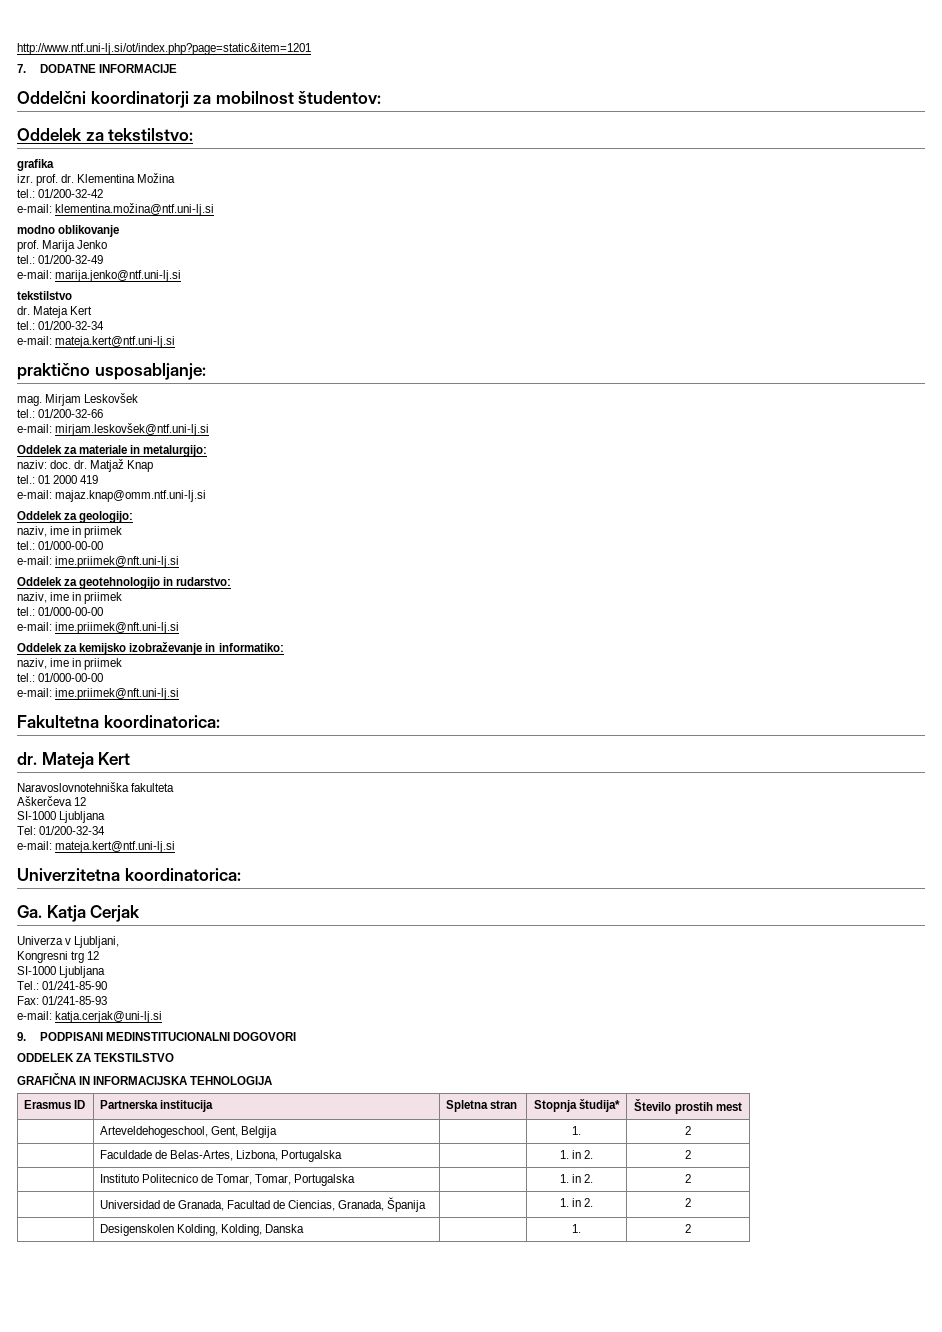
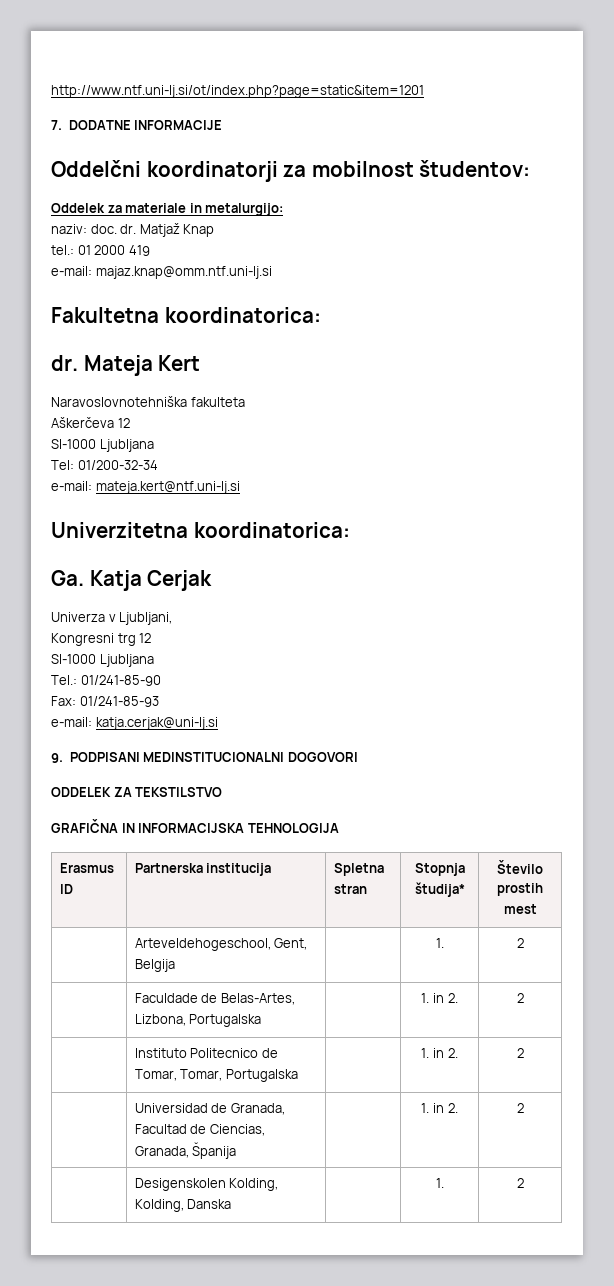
[17,128,194,141] [17,159,54,171] [17,173,176,186] [17,189,104,198] [17,203,215,216] [17,225,120,237] [17,240,108,252] [17,255,104,264] [17,270,182,282] [17,291,72,300] [17,306,93,318] [17,321,105,330] [17,336,176,348] [17,363,206,380] [17,393,139,406] [17,409,104,418] [17,423,210,436] // Oddelek za tekstilstvo: // grafika // izr. prof. dr. Klementina Možina // tel.: 01/200-32-42 // e-mail: klementina.možina@ntf.uni-lj.si // modno oblikovanje // prof. Marija Jenko // tel.: 01/200-32-49 // e-mail: marija.jenko@ntf.uni-lj.si // tekstilstvo // dr. Mateja Kert // tel.: 01/200-32-34 // e-mail: mateja.kert@ntf.uni-lj.si // praktično usposabljanje: // mag. Mirjam Leskovšek // tel.: 01/200-32-66 // e-mail: mirjam.leskovšek@ntf.uni-lj.si -> (531, 168) none
[17,511,134,523] [17,526,123,538] [17,541,104,550] [17,556,180,568] [17,577,232,589] [17,592,123,604] [17,607,104,616] [17,622,180,634] [17,642,284,655] [17,658,123,670] [17,673,104,682] [17,688,180,700] // Oddelek za geologijo: // naziv, ime in priimek // tel.: 01/000-00-00 // e-mail: ime.priimek@nft.uni-lj.si // Oddelek za geotehnologijo in rudarstvo: // naziv, ime in priimek // tel.: 01/000-00-00 // e-mail: ime.priimek@nft.uni-lj.si // Oddelek za kemijsko izobraževanje in informatiko: // naziv, ime in priimek // tel.: 01/000-00-00 // e-mail: ime.priimek@nft.uni-lj.si -> (272, 272) none

